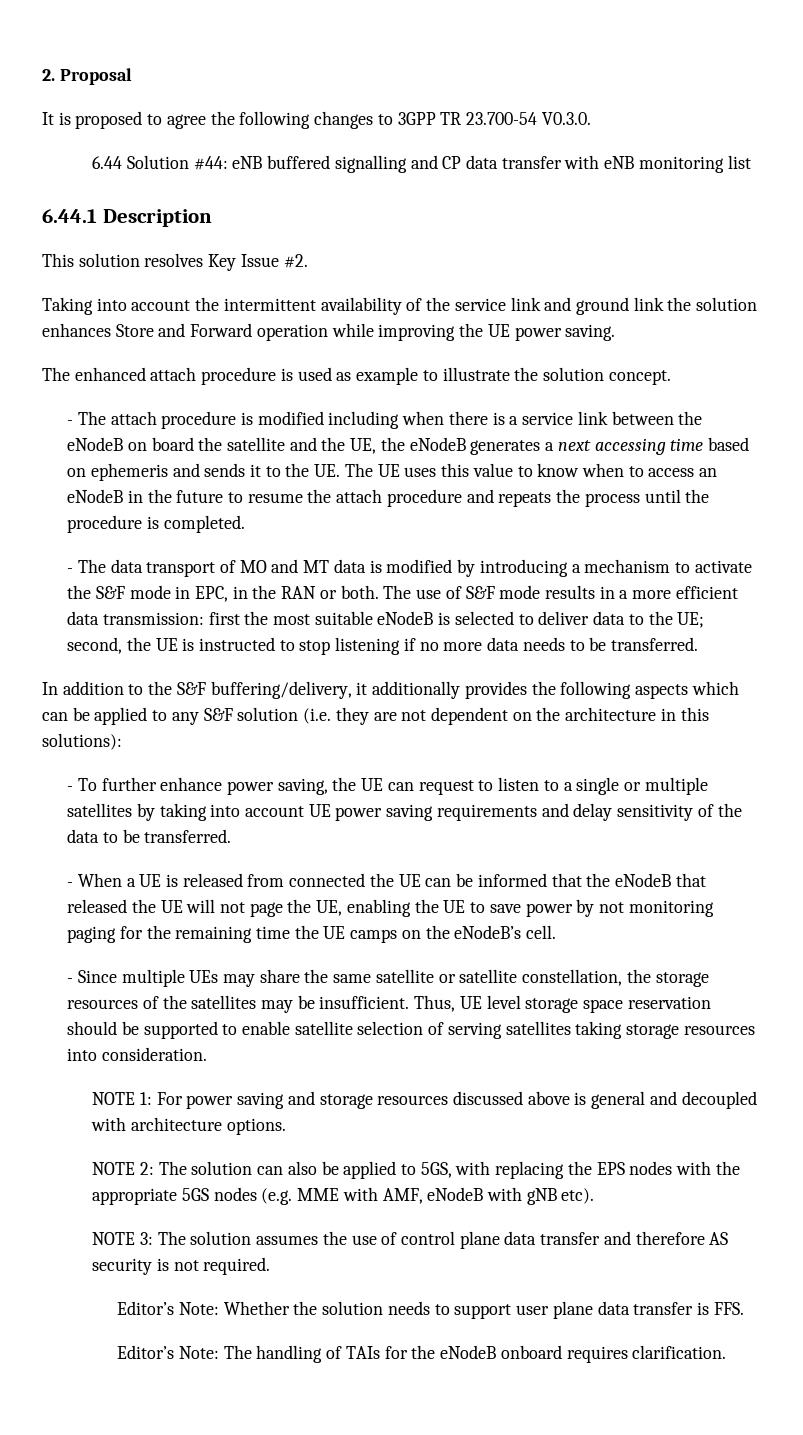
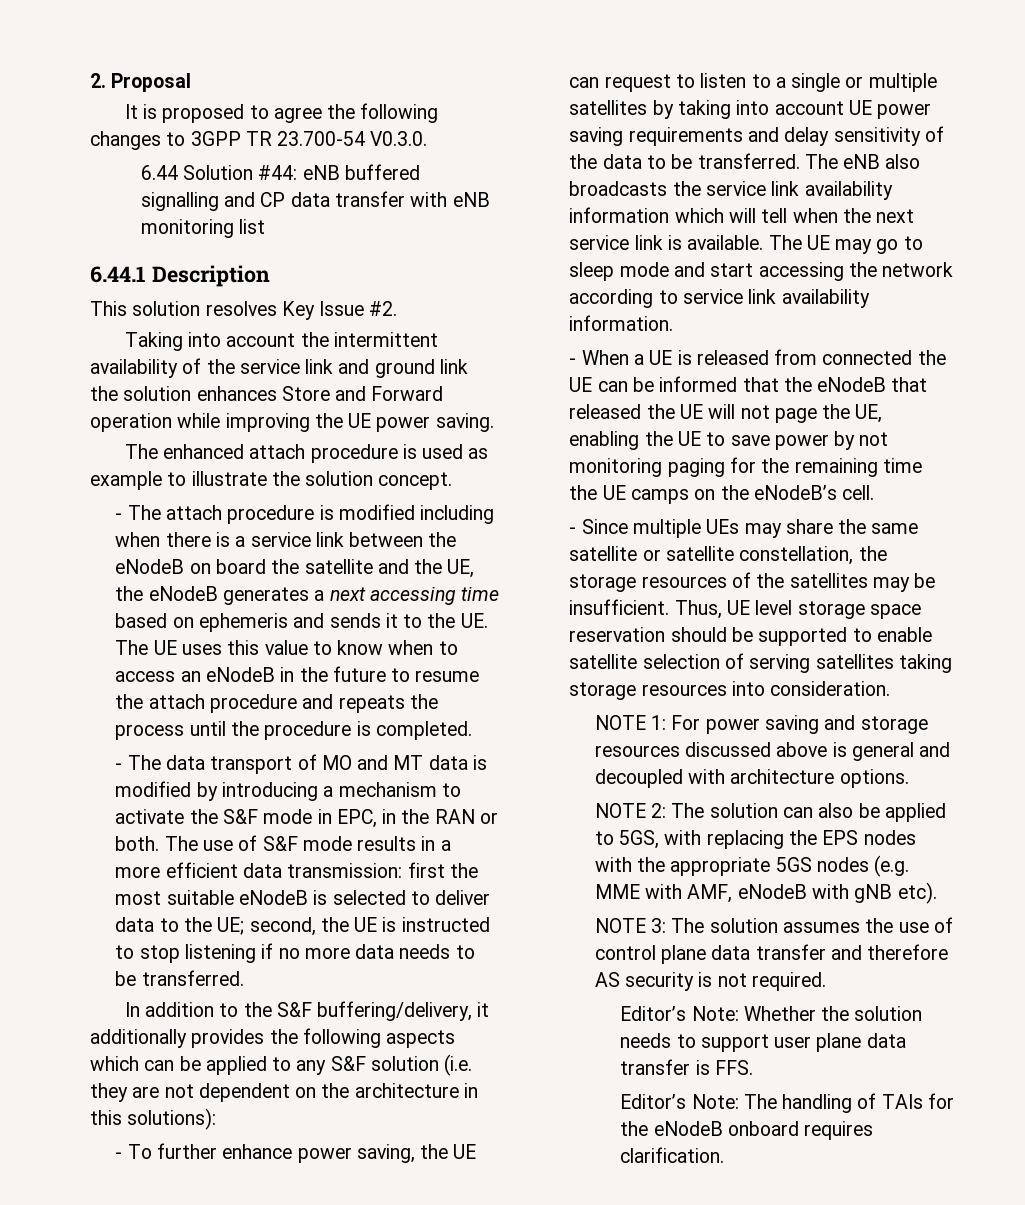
(232, 836) none -> [804,154,921,169] [569,181,893,200] [569,207,915,223] [569,235,923,254] [569,262,954,281] [569,289,870,308] [569,315,674,331] The eNB also broadcasts the service link availability information which will tell when the next service link is available. The UE may go to sleep mode and start accessing the network according to service link availability information.

